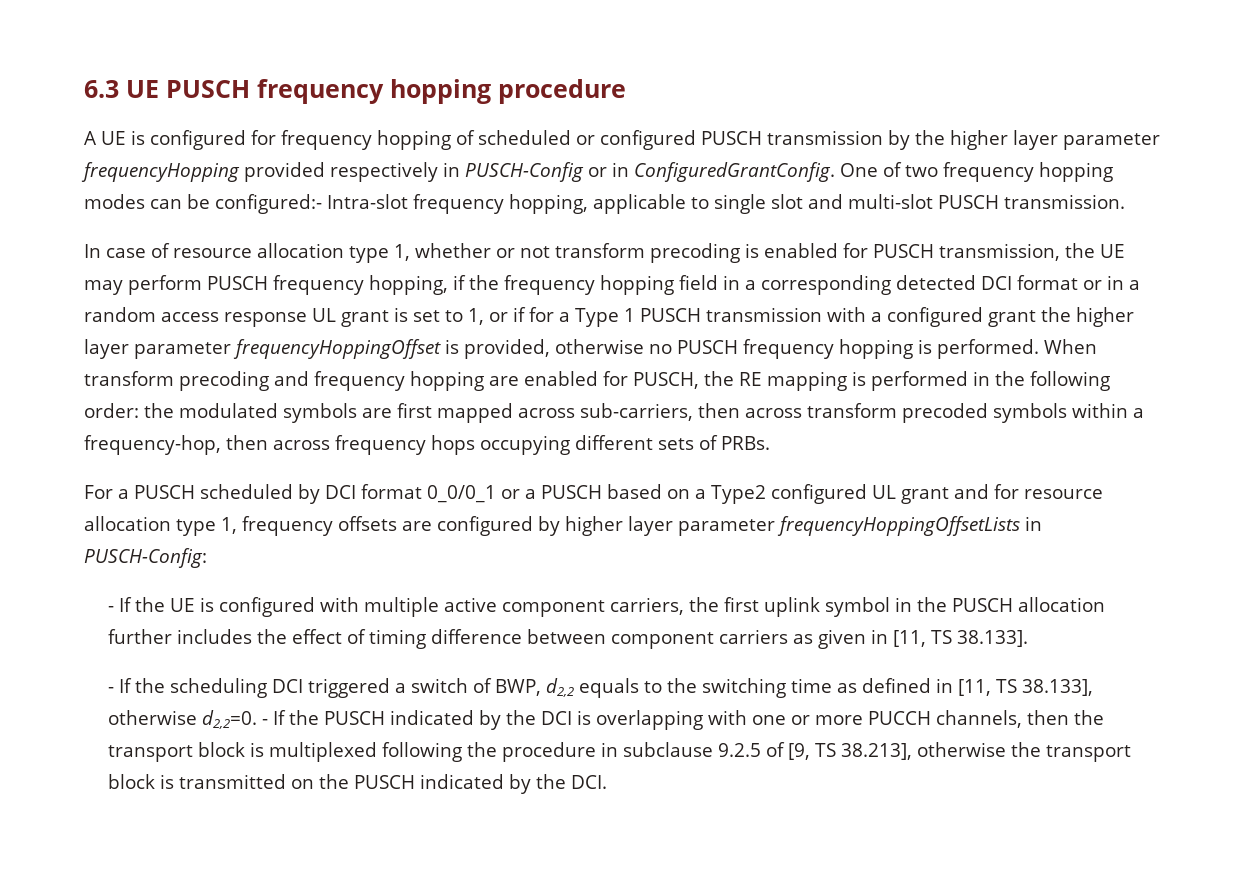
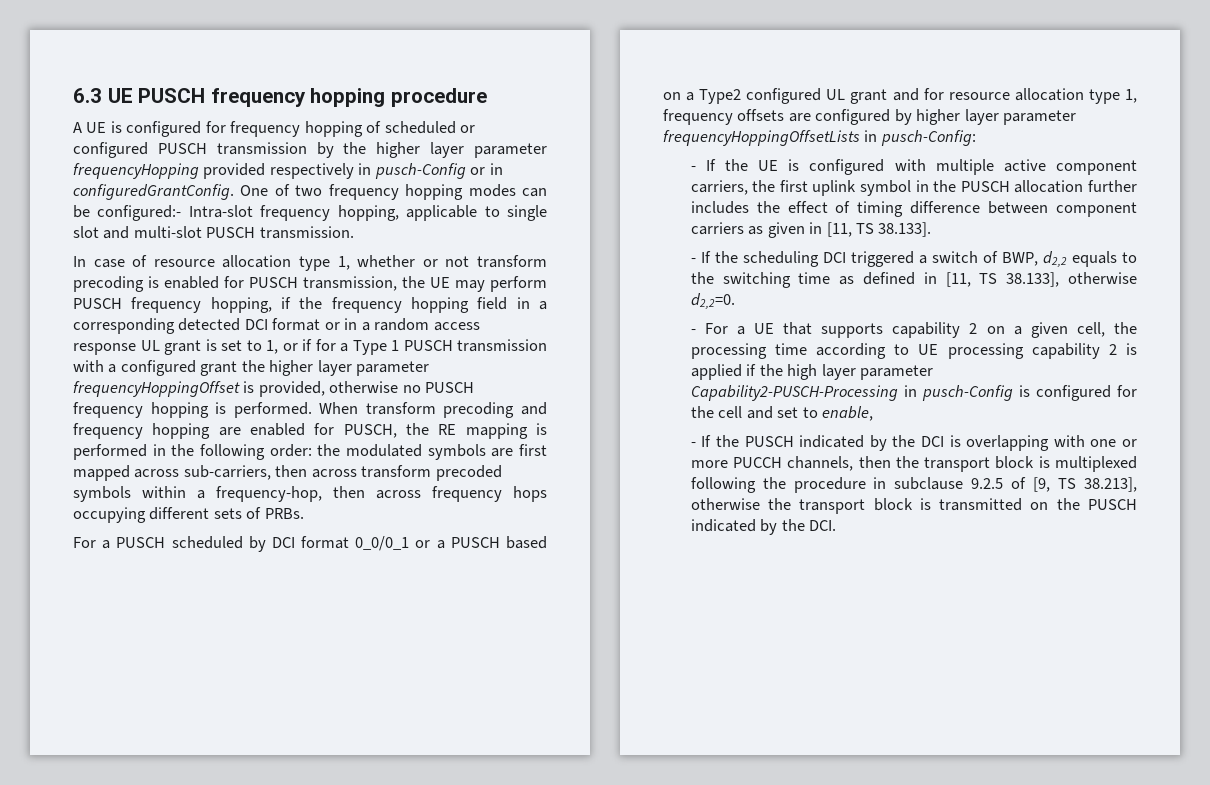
[465,162,835,182] PUSCH-Config or in ConfiguredGrantConfig. -> [374,163,503,179] [73,184,234,200] pusch-Config or in configuredGrantConfig.
[84,548,207,568] PUSCH-Config: -> [880,130,976,146] pusch-Config:
(258, 719) none -> [690,322,1137,338] [690,343,1137,359] [690,364,933,380] [690,385,1137,401] [690,406,873,421] // - For a UE that supports capability 2 on a given cell, the processing time according to UE processing capability 2 is applied if the high layer parameter Capability2-PUSCH-Processing in pusch-Config is configured for the cell and set to enable, //

